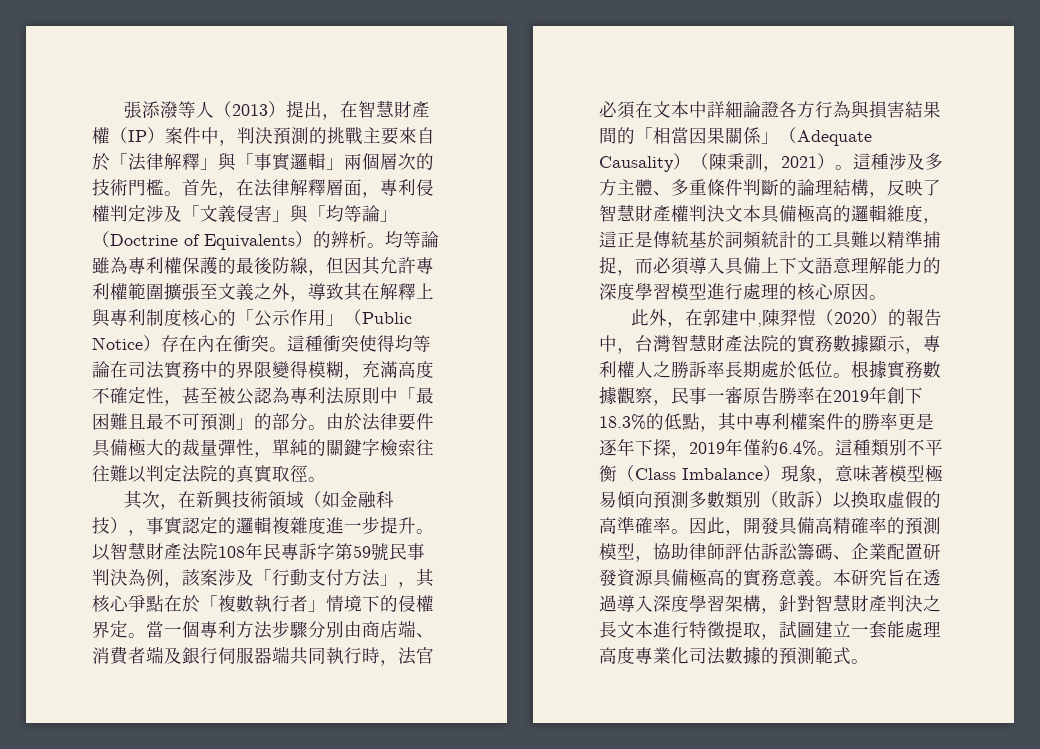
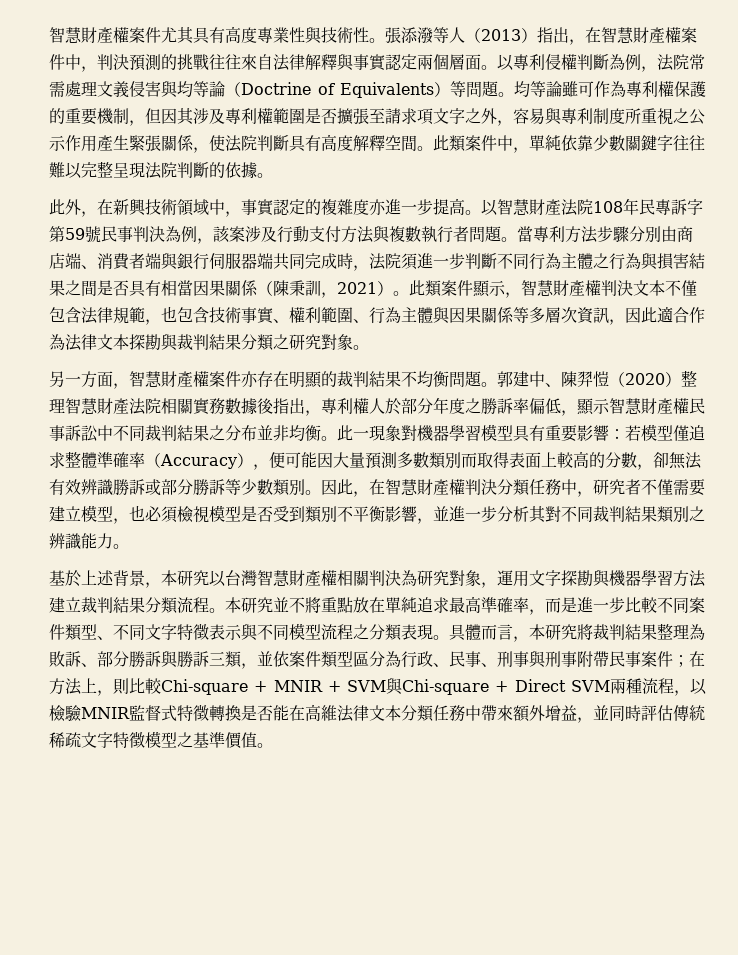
(124, 110) none -> [49,26,385,44] 智慧財產權案件尤其具有高度專業性與技術性。
[286,100,305,118] 提 -> [537,27,553,43] 指
[110,127,165,144] （IP） -> (681, 35) none
[363,127,435,145] [92,152,434,171] [92,179,434,198] [92,204,398,223] 主要來自於「法律解釋」與「事實邏輯」兩個層次的技術門檻。首先，在法律解釋層面，專利侵權判定涉及「文義侵害」與「均等論」 -> [209,54,705,72] [49,81,225,98] 往往來自法律解釋與事實認定兩個層面。以專利侵權判斷為例，法院常需處理文義侵害與均等論
[313,231,367,248] 的辨析 -> [450,81,499,98] 等問題
(110, 265) none -> [578,81,610,97] 可作
[236,256,308,274] 最後防線 -> [65,108,129,125] 重要機制
[380,257,416,274] 允許 -> [193,108,225,124] 涉及
[164,282,434,302] [92,308,412,327] [92,335,431,352] [92,360,434,380] [92,386,434,406] [92,413,434,431] [92,438,434,458] [92,464,326,483] [124,490,161,509] 擴張至文義之外，導致其在解釋上與專利制度核心的「公示作用」（Public Notice）存在內在衝突。這種衝突使得均等論在司法實務中的界限變得模糊，充滿高度不確定性，甚至被公認為專利法原則中「最困難且最不可預測」的部分。由於法律要件具備極大的裁量彈性，單純的關鍵字檢索往往難以判定法院的真實取徑。 // 其次 -> [305,108,705,126] [49,134,705,153] [49,161,273,179] [49,199,81,215] 是否擴張至請求項文字之外，容易與專利制度所重視之公示作用產生緊張關係，使法院判斷具有高度解釋空間。此類案件中，單純依靠少數關鍵字往往難以完整呈現法院判斷的依據。 // 此外
[304,491,395,509] [92,517,128,534] （如金融科技） -> [209,199,225,215] 中
[236,517,326,534] 邏輯複雜度 -> [321,199,386,216] 複雜度亦
[398,517,416,534] 升 -> [449,198,465,215] 高
[254,569,272,584] 「 -> (277, 234) none
[380,568,435,588] [92,595,434,613] [92,620,200,638] 」，其核心爭點在於「複數執行者」情境下的侵權界定。當一個 -> [373,226,533,243] 與複數執行者問題。當
[164,647,182,664] 及 -> [161,253,178,270] 與
[326,647,434,666] [599,100,941,119] [599,127,872,146] [599,153,691,172] 執行時，法官必須在文本中詳細論證各方行為與損害結果間的「相當因果關係」（Adequate Causality） -> [305,253,705,271] [49,280,258,297] 完成時，法院須進一步判斷不同行為主體之行為與損害結果之間是否具有相當因果關係
[853,153,943,170] [599,179,941,198] 這種涉及多方主體、多重條件判斷的論理結構，反映了 -> [409,280,521,298] 此類案件顯示，
[761,204,941,224] [599,231,941,249] [599,256,941,276] [599,283,887,301] [631,308,943,328] [599,334,941,354] [599,360,941,379] [599,386,923,406] [599,412,934,432] [599,438,943,458] [599,464,943,484] [599,491,941,509] [599,517,941,536] [599,543,941,562] [599,568,941,587] [599,594,941,614] [599,620,941,640] [599,646,851,665] 具備極高的邏輯維度，這正是傳統基於詞頻統計的工具難以精準捕捉，而必須導入具備上下文語意理解能力的深度學習模型進行處理的核心原因。 // 此外，在郭建中,陳羿愷（2020）的報告中，台灣智慧財產法院的實務數據顯示，專利權人之勝訴率長期處於低位。根據實務數據觀察，民事一審原告勝率在2019年創下18.3%的低點，其中專利權案件的勝率更是逐年下探，2019年僅約6.4%。這種類別不平衡（Class Imbalance）現象，意味著模型極易傾向預測多數類別（敗訴）以換取虛假的高準確率。因此，開發具備高精確率的預測模型，協助律師評估訴訟籌碼、企業配置研發資源具備極高的實務意義。本研究旨在透過導入深度學習架構，針對智慧財產判決之長文本進行特徵提取，試圖建立一套能處理高度專業化司法數據的預測範式 -> [665,280,697,296] [49,306,705,325] [49,334,369,351] [49,370,697,389] [49,397,705,416] [49,424,705,442] [49,451,702,470] [49,479,705,497] [49,505,705,524] [49,533,129,550] [49,570,706,588] [49,596,705,615] [49,623,705,642] [49,651,705,669] [49,678,707,696] [49,704,705,723] [49,731,257,749] 不僅包含法律規範，也包含技術事實、權利範圍、行為主體與因果關係等多層次資訊，因此適合作為法律文本探勘與裁判結果分類之研究對象。 // 另一方面，智慧財產權案件亦存在明顯的裁判結果不均衡問題。郭建中、陳羿愷（2020）整理智慧財產法院相關實務數據後指出，專利權人於部分年度之勝訴率偏低，顯示智慧財產權民事訴訟中不同裁判結果之分布並非均衡。此一現象對機器學習模型具有重要影響：若模型僅追求整體準確率（Accuracy），便可能因大量預測多數類別而取得表面上較高的分數，卻無法有效辨識勝訴或部分勝訴等少數類別。因此，在智慧財產權判決分類任務中，研究者不僅需要建立模型，也必須檢視模型是否受到類別不平衡影響，並進一步分析其對不同裁判結果類別之辨識能力。 // 基於上述背景，本研究以台灣智慧財產權相關判決為研究對象，運用文字探勘與機器學習方法建立裁判結果分類流程。本研究並不將重點放在單純追求最高準確率，而是進一步比較不同案件類型、不同文字特徵表示與不同模型流程之分類表現。具體而言，本研究將裁判結果整理為敗訴、部分勝訴與勝訴三類，並依案件類型區分為行政、民事、刑事與刑事附帶民事案件；在方法上，則比較Chi-square + MNIR + SVM與Chi-square + Direct SVM兩種流程，以檢驗MNIR監督式特徵轉換是否能在高維法律文本分類任務中帶來額外增益，並同時評估傳統稀疏文字特徵模型之基準價值

